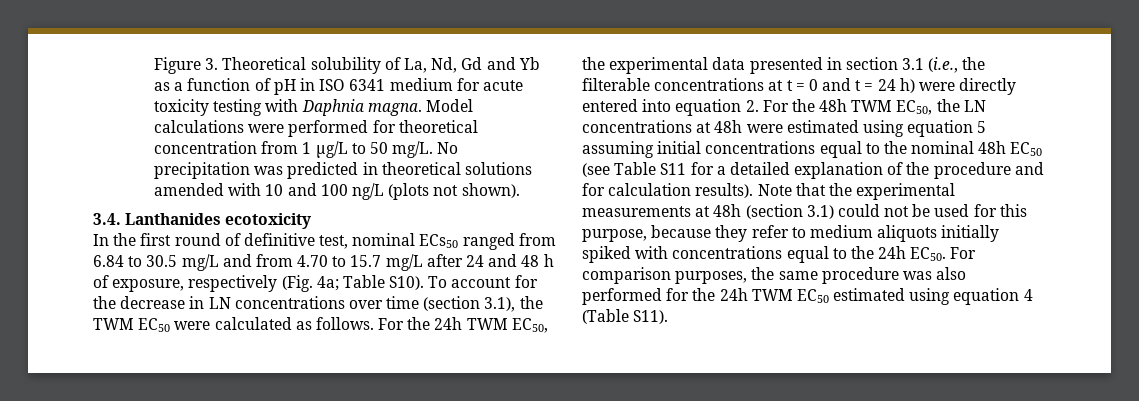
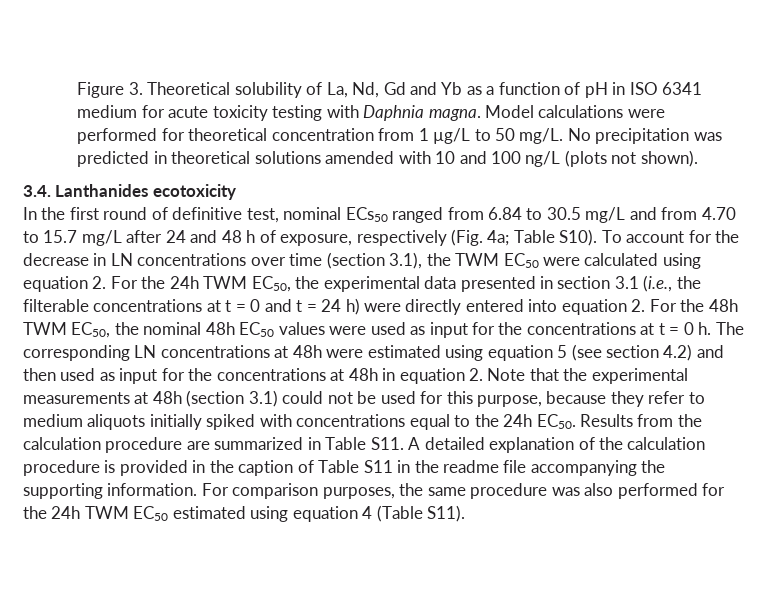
[295,317,374,330] as follows. -> [662,253,701,269] [23,276,107,292] using equation 2.
(960, 105) none -> [143,322,744,338] [23,345,130,361] nominal 48h EC50 values were used as input for the concentrations at t = 0 h. The corresponding
[582,141,1043,158] [582,162,1044,179] [582,183,754,198] assuming initial concentrations equal to the nominal 48h EC50 (see Table S11 for a detailed explanation of the procedure and for calculation results). -> [571,344,724,361] [23,368,484,384] (see section 4.2) and then used as input for the concentrations at 48h in equation 2.
(947, 254) none -> [580,414,702,427] [23,437,706,453] [23,460,666,476] [23,483,198,499] Results from the calculation procedure are summarized in Table S11. A detailed explanation of the calculation procedure is provided in the caption of Table S11 in the readme file accompanying the supporting information.

